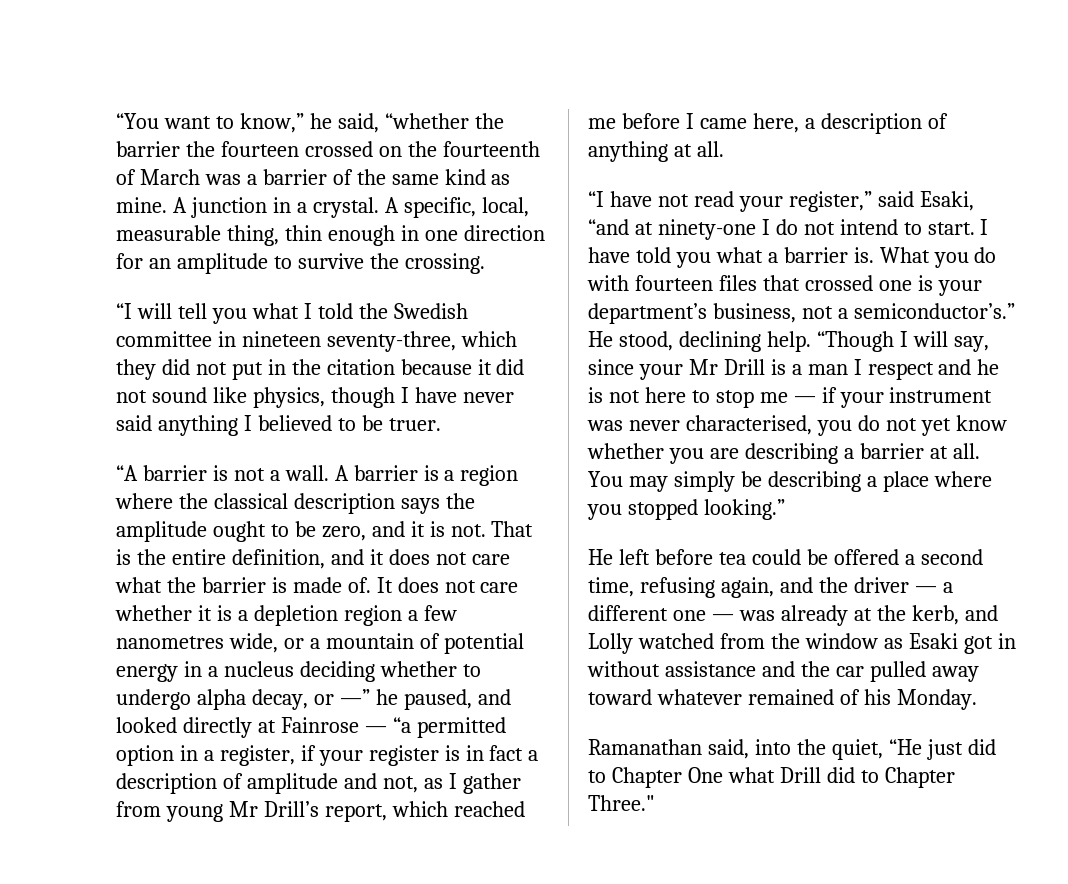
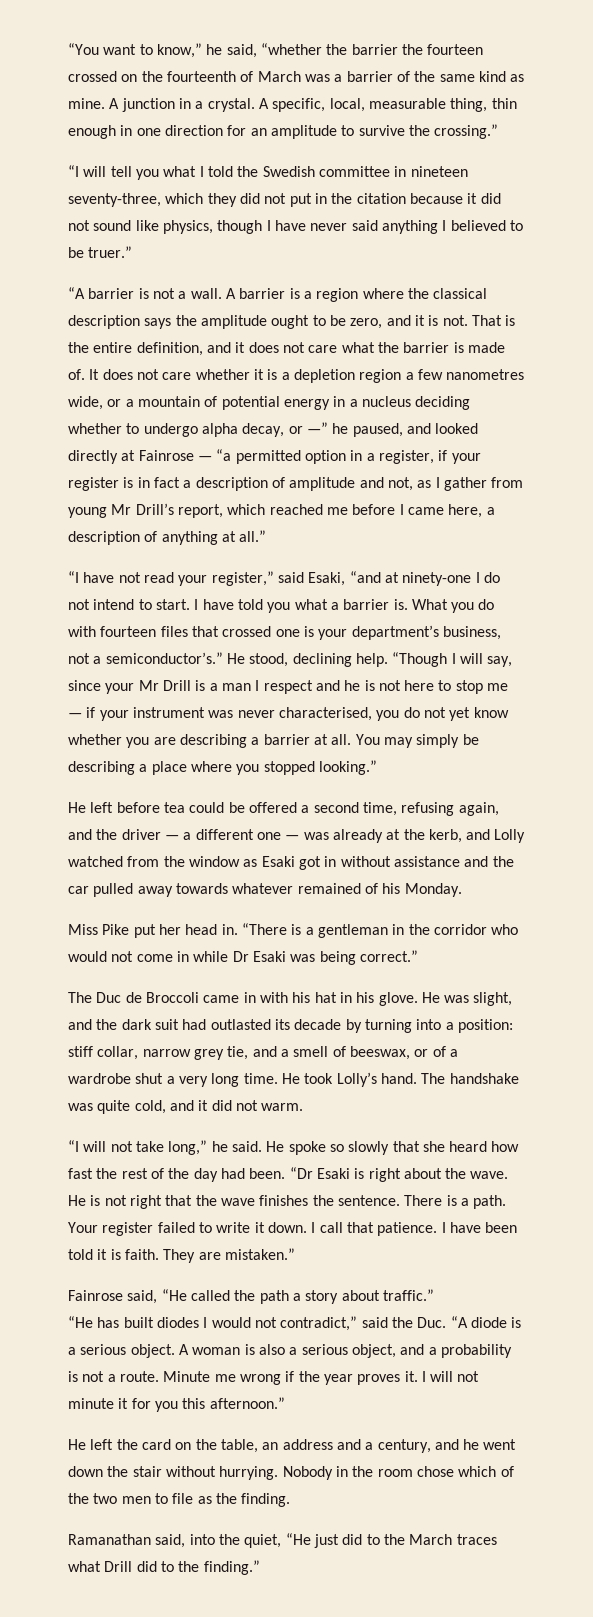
[404,253,485,274] crossing. -> [434,124,499,139] crossing.”
[388,418,441,431] truer. -> [88,246,133,258] truer.”
[696,141,724,157] all. -> [239,530,267,542] all.”
[588,689,652,705] toward -> [175,883,228,894] towards
(977, 699) none -> [68,923,519,938] [68,950,418,965] [68,992,513,1006] [68,1019,513,1033] [68,1046,458,1060] [68,1072,519,1087] [68,1100,304,1114] [68,1140,520,1155] [68,1167,509,1182] [68,1195,507,1209] [68,1222,518,1236] [68,1248,295,1263] [68,1289,434,1304] [68,1316,522,1331] [68,1344,512,1358] [68,1371,480,1385] [68,1397,285,1412] [68,1439,517,1453] [68,1466,514,1480] [68,1493,291,1507] // Miss Pike put her head in. “There is a gentleman in the corridor who would not come in while Dr Esaki was being correct.” // The Duc de Broccoli came in with his hat in his glove. He was slight, and the dark suit had outlasted its decade by turning into a position: stiff collar, narrow grey tie, and a smell of beeswax, or of a wardrobe shut a very long time. He took Lolly’s hand. The handshake was quite cold, and it did not warm. // “I will not take long,” he said. He spoke so slowly that she heard how fast the rest of the day had been. “Dr Esaki is right about the wave. He is not right that the wave finishes the sentence. There is a path. Your register failed to write it down. I call that patience. I have been told it is faith. They are mistaken.” // Fainrose said, “He called the path a story about traffic.” // “He has built diodes I would not contradict,” said the Duc. “A diode is a serious object. A woman is also a serious object, and a probability is not a route. Minute me wrong if the year proves it. I will not minute it for you this afternoon.” // He left the card on the table, an address and a century, and he went down the stair without hurrying. Nobody in the room chose which of the two men to file as the finding.
[611,767,723,788] Chapter One -> [383,1534,497,1545] the March traces
[884,767,955,788] [588,795,655,811] Chapter Three." -> [178,1560,260,1575] the finding.”

